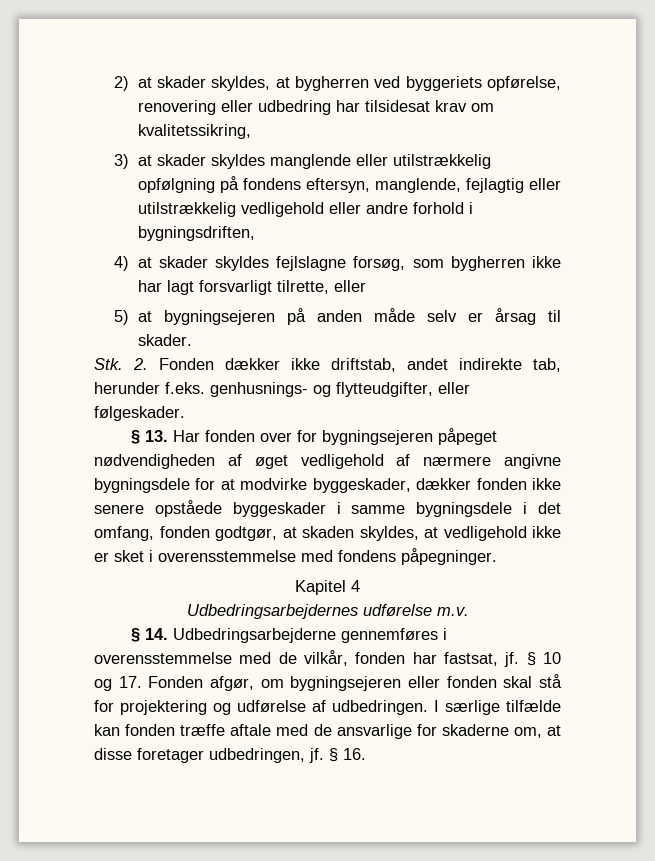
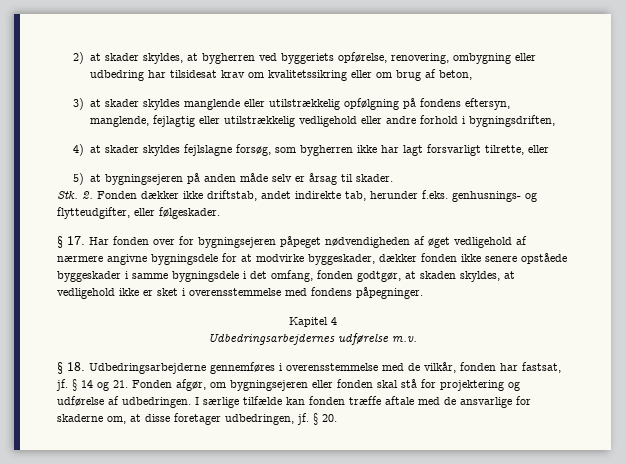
[137,100,216,115] renovering -> [390,53,511,64] renovering, ombygning
[137,124,251,139] kvalitetssikring, -> [267,69,472,81] kvalitetssikring eller om brug af beton,
[145,430,169,442] 13. -> [67,236,85,245] 17.
[145,628,169,640] 14. -> [67,362,85,371] 18.
[543,652,561,664] [94,676,142,691] 10 og 17. -> [81,380,128,391] 14 og 21.
[343,748,366,760] 16. -> [322,414,337,422] 20.

